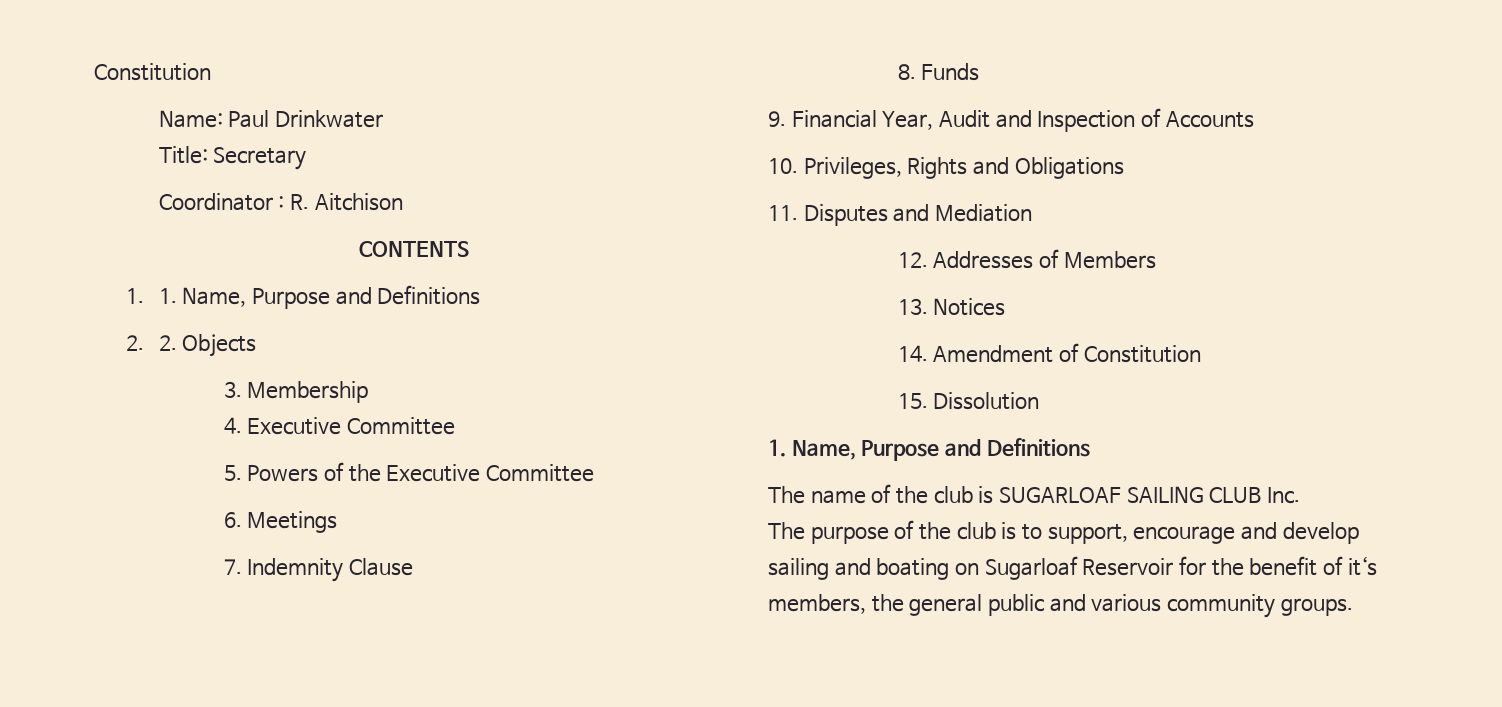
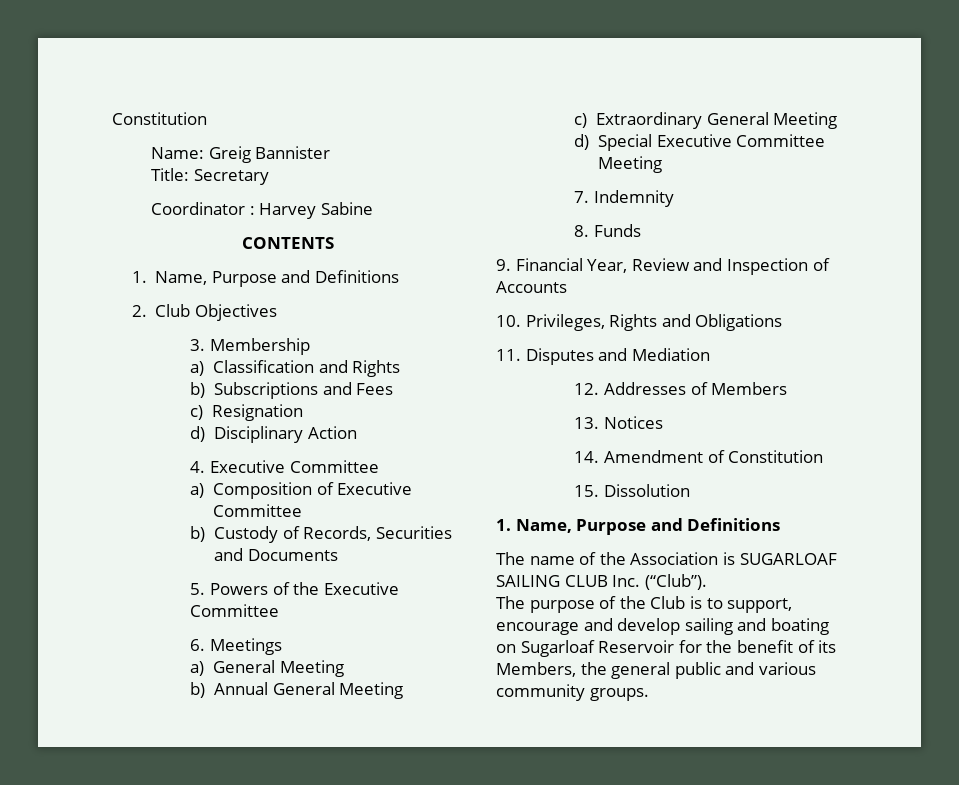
[228,110,384,128] Paul Drinkwater -> [208,146,331,163] Greig Bannister
[290,193,403,211] R. Aitchison -> [259,202,374,219] Harvey Sabine
[158,288,177,304] 1. -> (147, 277) none
[158,334,257,357] 2. Objects -> [155,304,277,321] Club Objectives
[223,417,455,435] 4. Executive Committee -> [190,360,401,377] [190,382,394,399] [190,404,303,421] [190,426,357,443] [190,460,379,473] [190,482,413,499] [212,504,302,517] [190,526,452,543] [213,548,338,561] a) Classification and Rights // b) Subscriptions and Fees // c) Resignation // d) Disciplinary Action // 4. Executive Committee // a) Composition of Executive Committee // b) Custody of Records, Securities and Documents
(338, 522) none -> [190,660,344,677] [190,682,404,699] [574,112,838,129] [574,134,826,151] [597,156,662,173] // a) General Meeting // b) Annual General Meeting // c) Extraordinary General Meeting // d) Special Executive Committee Meeting
[348,558,413,576] Clause -> (675, 198) none
[938,110,990,128] Audit -> [631,258,690,271] Review
[933,486,973,504] club -> [630,552,719,565] Association
(1300, 495) none -> [644,574,707,590] (“Club”).
[956,522,996,540] club -> [650,596,686,609] Club
[1347,556,1377,576] [768,594,866,614] it‘s members, -> [818,640,837,653] [496,662,576,677] its Members,

